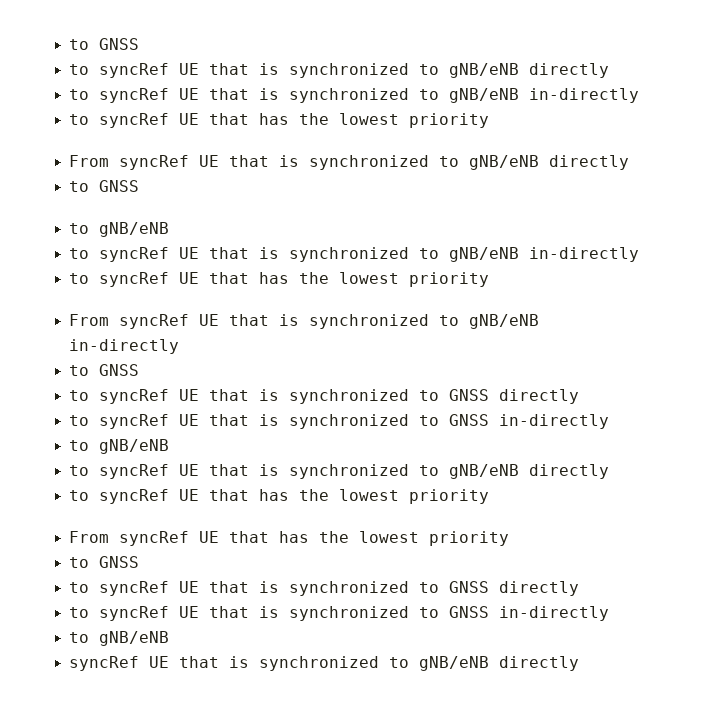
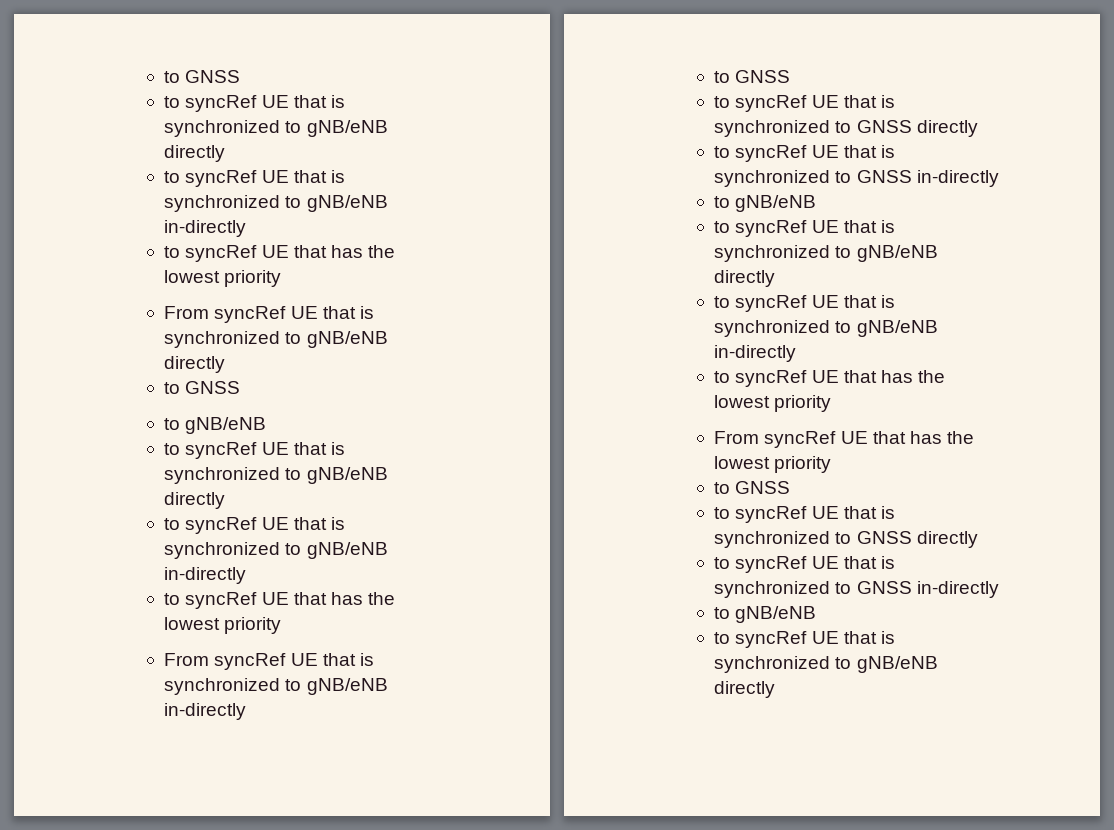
(170, 229) none -> [164,442,345,459] [164,467,388,484] [164,492,226,509] // to syncRef UE that is synchronized to gNB/eNB directly
(610, 471) none -> [714,295,895,312] [714,320,938,337] [714,345,797,362] // to syncRef UE that is synchronized to gNB/eNB in-directly
(170, 638) none -> [714,632,731,644] to

